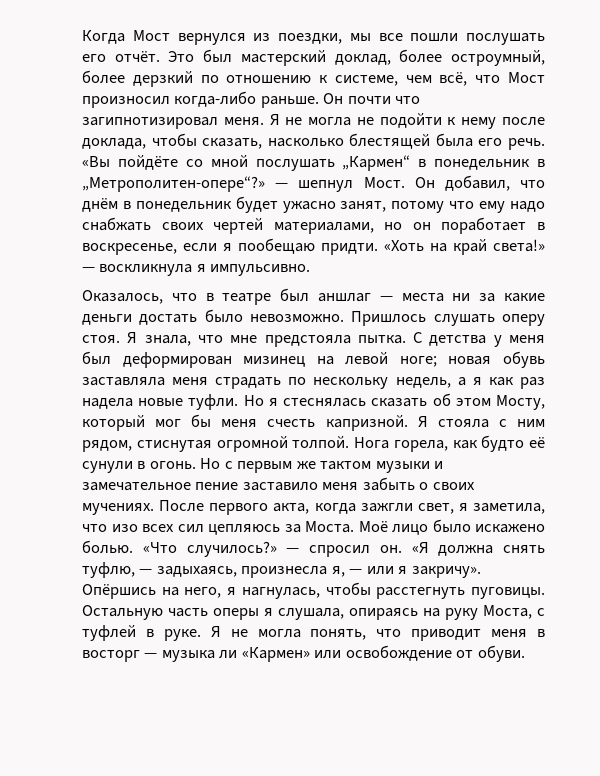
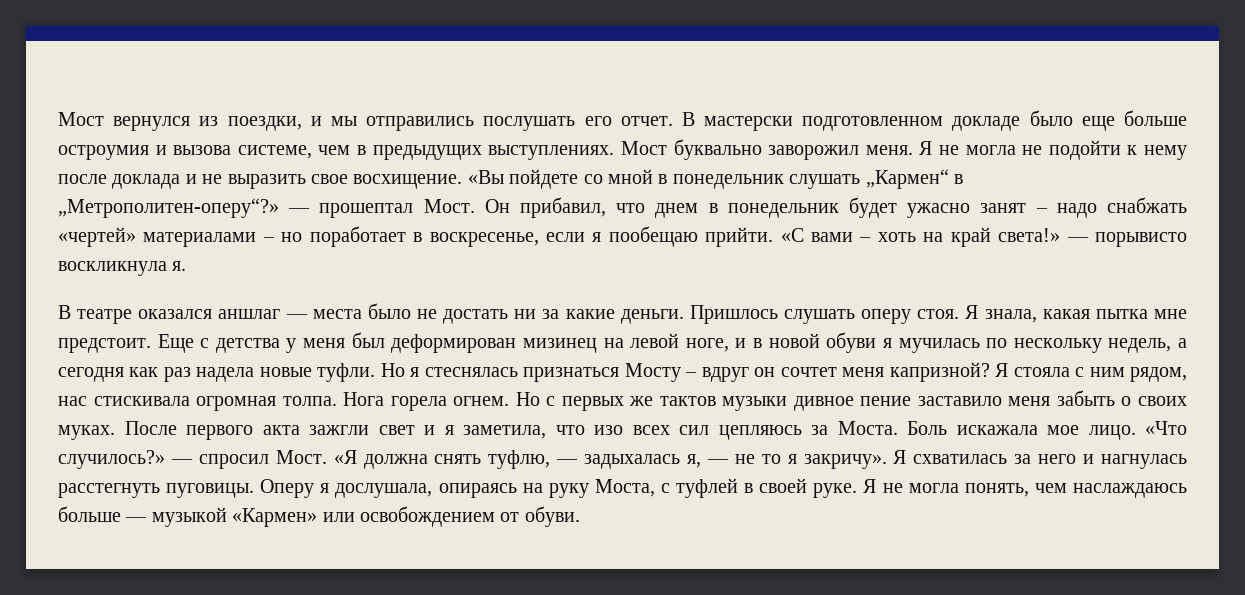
[82,30,125,44] Когда -> (58, 119) none
[349,33,545,45] [82,49,545,66] [82,70,545,87] [82,91,421,108] [82,117,218,129] мы все пошли послушать его отчёт. Это был мастерский доклад, более остроумный, более дерзкий по отношению к системе, чем всё, что Мост произносил когда-либо раньше. Он почти что загипнотизировал -> [310,110,1187,131] [58,139,860,160] и мы отправились послушать его отчет. В мастерски подготовленном докладе было еще больше остроумия и вызова системе, чем в предыдущих выступлениях. Мост буквально заворожил
[82,133,545,150] [82,155,545,171] [82,175,545,192] [82,196,546,213] [82,217,431,234] доклада, чтобы сказать, насколько блестящей была его речь. «Вы пойдёте со мной послушать „Кармен“ в понедельник в „Метрополитен-опере“?» — шепнул Мост. Он добавил, что днём в понедельник будет ужасно занят, потому что ему надо снабжать своих чертей материалами, но он -> [112,169,963,189] [58,197,1188,218] [58,227,303,247] доклада и не выразить свое восхищение. «Вы пойдете со мной в понедельник слушать „Кармен“ в „Метрополитен-оперу“?» — прошептал Мост. Он прибавил, что днем в понедельник будет ужасно занят – надо снабжать «чертей» материалами – но
[321,239,545,255] [82,264,311,276] [82,288,545,305] [82,309,344,325] придти. «Хоть на край света!» — воскликнула я импульсивно. // Оказалось, что в театре был аншлаг — места ни за какие деньги достать было невозможно. -> [705,227,1188,247] [58,261,187,276] [58,303,684,324] прийти. «С вами – хоть на край света!» — порывисто воскликнула я. // В театре оказался аншлаг — места было не достать ни за какие деньги.
[197,332,423,347] что мне предстояла пытка. С -> [1042,309,1187,319] [58,334,210,353] какая пытка мне предстоит. Еще с
[399,351,545,368] [82,377,282,389] ноге; новая обувь заставляла меня страдать -> [685,332,980,353] ноге, и в новой обуви я мучилась
[472,377,482,385] я -> [58,367,124,382] сегодня
[371,393,545,410] [82,414,408,431] сказать об этом Мосту, который мог бы меня счесть капризной. -> [523,362,990,382] признаться Мосту – вдруг он сочтет меня капризной?
[136,435,545,452] [82,458,444,473] [82,482,191,491] стиснутая огромной толпой. Нога горела, как будто её сунули в огонь. Но с первым же тактом музыки и замечательное -> [58,392,854,411] нас стискивала огромная толпа. Нога горела огнем. Но с первых же тактов музыки дивное
[82,503,154,515] мучениях. -> [58,425,115,440] муках.
[273,503,454,514] акта, когда зажгли свет, -> [262,425,435,435] акта зажгли свет и
[358,519,545,535] [82,540,133,554] Моё лицо было искажено болью. -> [907,421,1136,440] Боль искажала мое лицо.
[379,545,402,553] он. -> [275,450,327,464] Мост.
[156,566,481,578] [82,582,545,599] [82,605,344,620] задыхаясь, произнесла я, — или я закричу». Опёршись на него, я нагнулась, чтобы расстегнуть пуговицы. Остальную часть оперы я слушала, -> [584,450,1188,469] [58,479,433,498] задыхалась я, — не то я закричу». Я схватилась за него и нагнулась расстегнуть пуговицы. Оперу я дослушала,
(154, 633) none -> [759,478,808,493] своей
[376,629,545,641] [82,650,238,662] что приводит меня в восторг — музыка ли -> [1034,483,1187,498] [58,506,227,527] чем наслаждаюсь больше — музыкой
[345,645,452,661] освобождение -> [360,506,495,527] освобождением

